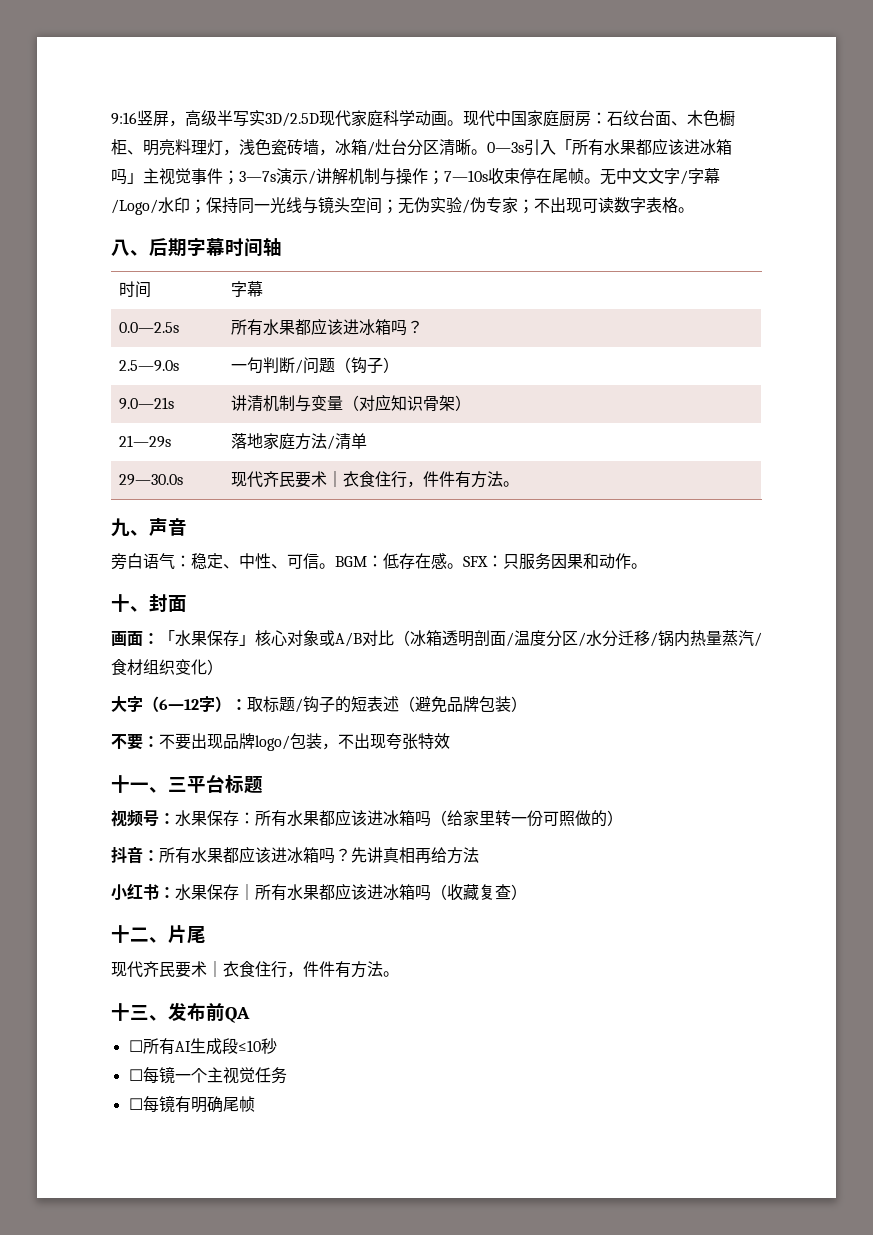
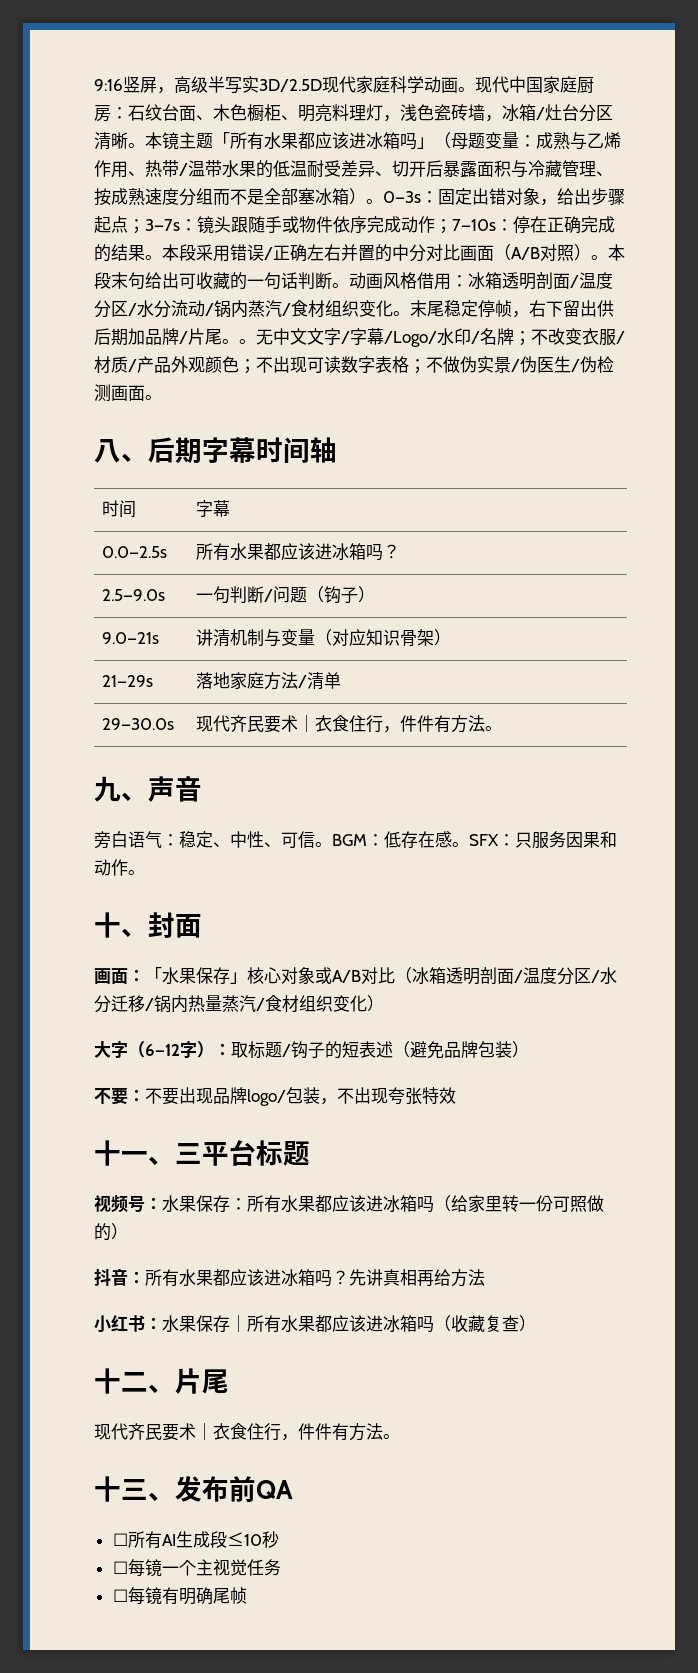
[487,139,556,156] 0—3s引入 -> [145,132,213,150] 本镜主题
[143,168,584,185] 主视觉事件；3—7s演示/讲解机制与操作；7—10s收束停在尾帧 -> [434,132,621,150] [94,160,613,178] [94,188,625,206] [94,216,615,234] [94,244,625,262] [94,272,613,290] [94,300,614,318] [94,328,239,346] （母题变量：成熟与乙烯作用、热带/温带水果的低温耐受差异、切开后暴露面积与冷藏管理、按成熟速度分组而不是全部塞冰箱）。0—3s：固定出错对象，给出步骤起点；3—7s：镜头跟随手或物件依序完成动作；7—10s：停在正确完成的结果。本段采用错误/正确左右并置的中分对比画面（A/B对照）。本段末句给出可收藏的一句话判断。动画风格借用：冰箱透明剖面/温度分区/水分流动/锅内蒸汽/食材组织变化。末尾稳定停帧，右下留出供后期加品牌/片尾。
[190,196,518,214] ；保持同一光线与镜头空间；无伪实验/伪专家 -> [471,328,625,346] [94,356,239,373] /名牌；不改变衣服/材质/产品外观颜色
(678, 205) none -> [409,356,614,374] [94,384,145,402] ；不做伪实景/伪医生/伪检测画面

